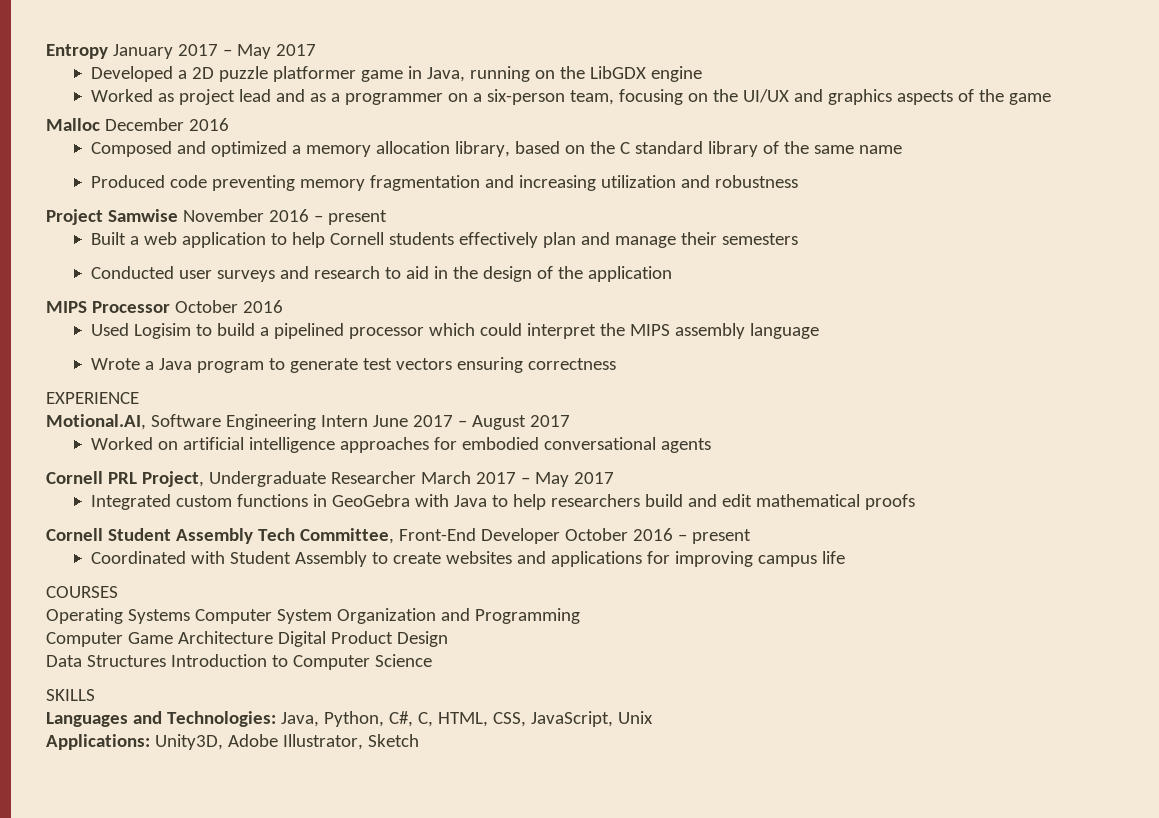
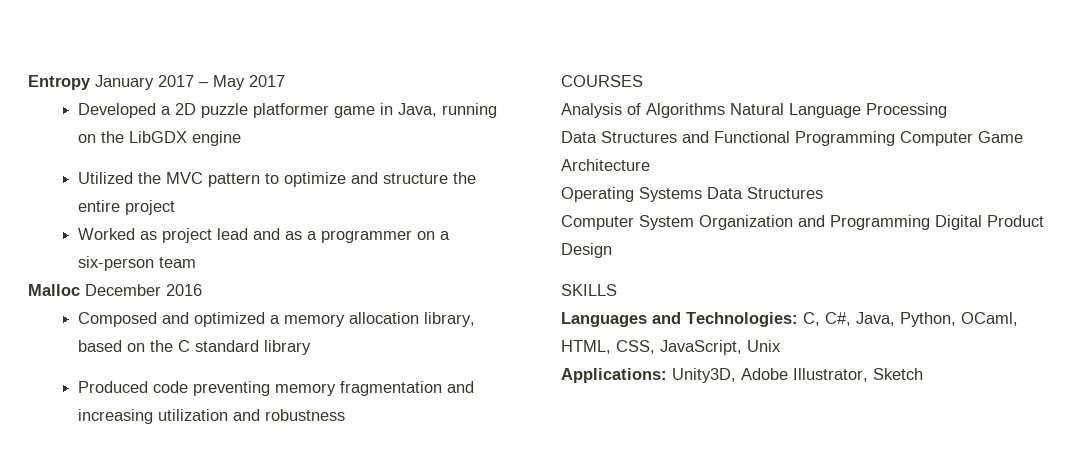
(702, 74) none -> [77,172,476,187] [77,200,175,215] // Utilized the MVC pattern to optimize and structure the entire project
[569,89,1051,105] team, focusing on the UI/UX and graphics aspects of the game -> [158,257,196,268] team
[762,141,902,154] of the same name -> (311, 347) none
[46,209,387,225] [90,232,798,248] [90,266,672,282] [46,300,283,313] [90,323,819,339] [90,357,616,373] [46,392,139,404] [46,414,570,430] [90,437,711,453] [46,471,614,487] [90,494,915,510] [46,528,751,544] [90,551,845,567] [46,586,118,598] Project Samwise November 2016 – present // Built a web application to help Cornell students effectively plan and manage their semesters // Conducted user surveys and research to aid in the design of the application // MIPS Processor October 2016 // Used Logisim to build a pipelined processor which could interpret the MIPS assembly language // Wrote a Java program to generate test vectors ensuring correctness // EXPERIENCE // Motional.AI, Software Engineering Intern June 2017 – August 2017 // Worked on artificial intelligence approaches for embodied conversational agents // Cornell PRL Project, Undergraduate Researcher March 2017 – May 2017 // Integrated custom functions in GeoGebra with Java to help researchers build and edit mathematical proofs // Cornell Student Assembly Tech Committee, Front-End Developer October 2016 – present // Coordinated with Student Assembly to create websites and applications for improving campus life // COURSES -> [561,75,643,87] [561,103,947,118] [561,131,1023,146] [561,159,650,171] COURSES // Analysis of Algorithms Natural Language Processing // Data Structures and Functional Programming Computer Game Architecture
(190, 616) none -> [707,187,823,199] Data Structures //
[46,631,273,647] // Computer Game Architecture -> (930, 222) none
[46,654,432,670] // Data Structures Introduction to Computer Science -> (612, 250) none
[280,711,433,727] Java, Python, C#, C, -> [803,312,1018,327] C, C#, Java, Python, OCaml,

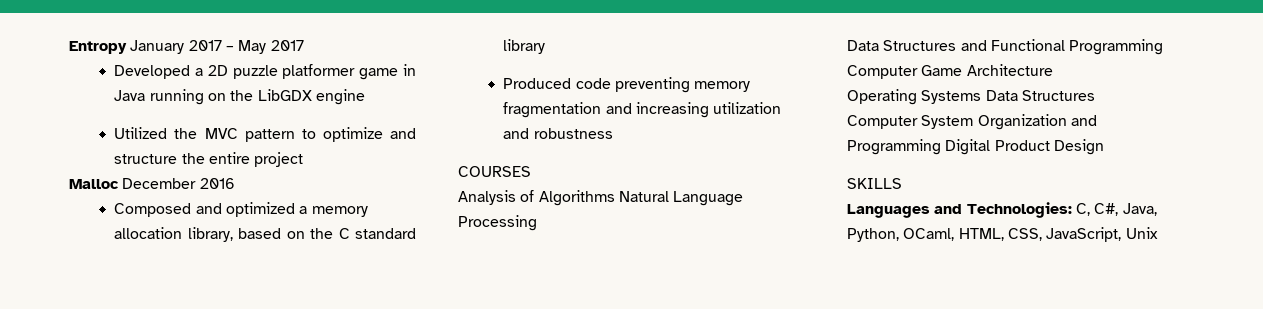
[397,103,437,117] Java, -> [114,90,146,101] Java
[77,228,450,243] [77,256,196,271] // Worked as project lead and as a programmer on a six-person team -> (304, 159) none
[561,368,923,383] // Applications: Unity3D, Adobe Illustrator, Sketch -> (1158, 233) none

